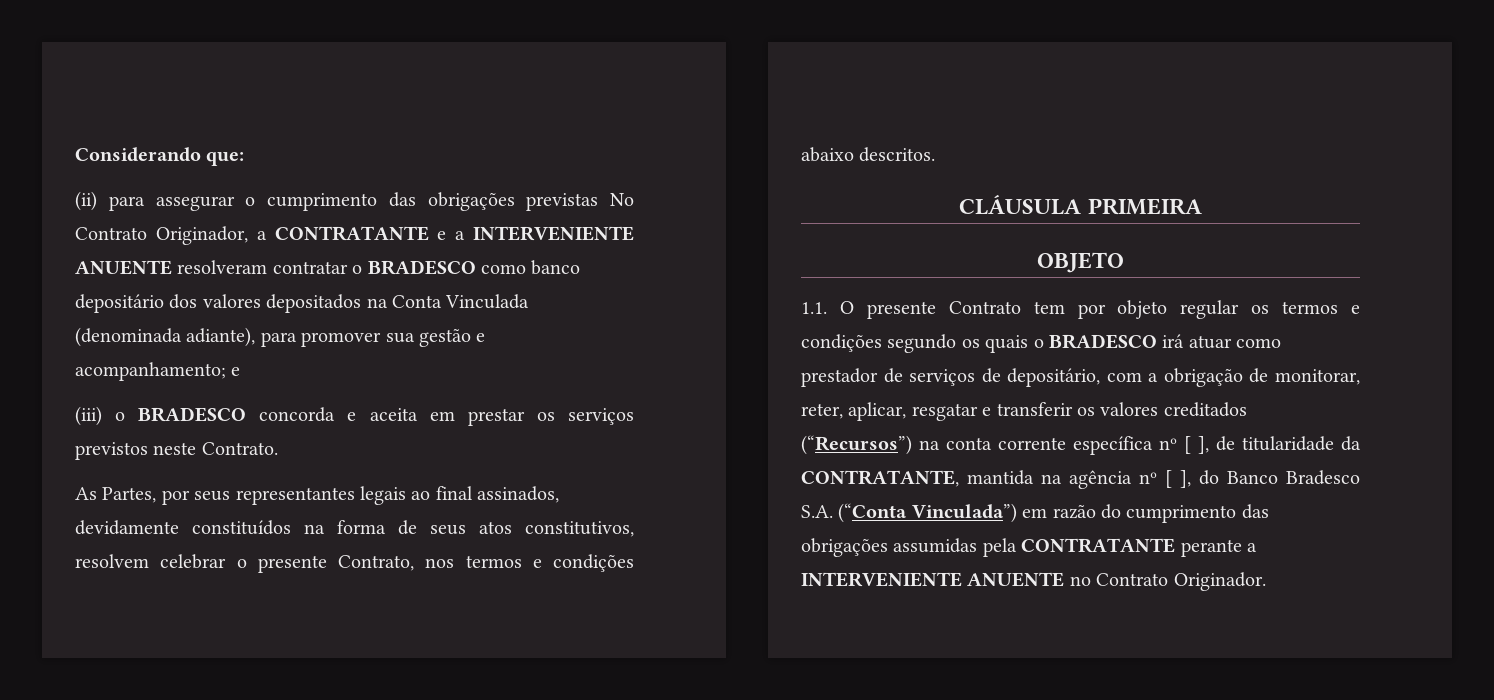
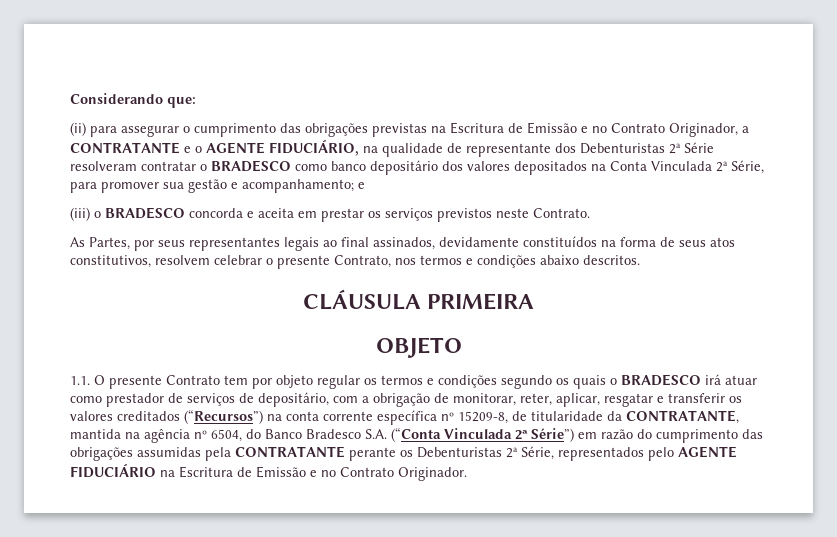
[610,193,634,206] No -> [431,122,607,134] na Escritura de Emissão e no
[455,226,634,241] [75,260,172,275] a INTERVENIENTE ANUENTE -> [195,139,714,157] o AGENTE FIDUCIÁRIO, na qualidade de representante dos Debenturistas 2ª Série
[75,327,256,347] (denominada adiante), -> [716,160,764,174] 2ª Série,
[1184,436,1209,454] [ ], -> [458,411,508,424] 15209-8,
[1165,470,1191,488] [ ], -> [211,429,242,442] 6504,
[911,503,1017,523] Vinculada”) -> [444,428,574,442] Vinculada 2ª Série”)
[1247,543,1257,552] [801,572,1065,587] a INTERVENIENTE ANUENTE -> [400,446,737,461] [70,463,317,478] os Debenturistas 2ª Série, representados pelo AGENTE FIDUCIÁRIO na Escritura de Emissão e

